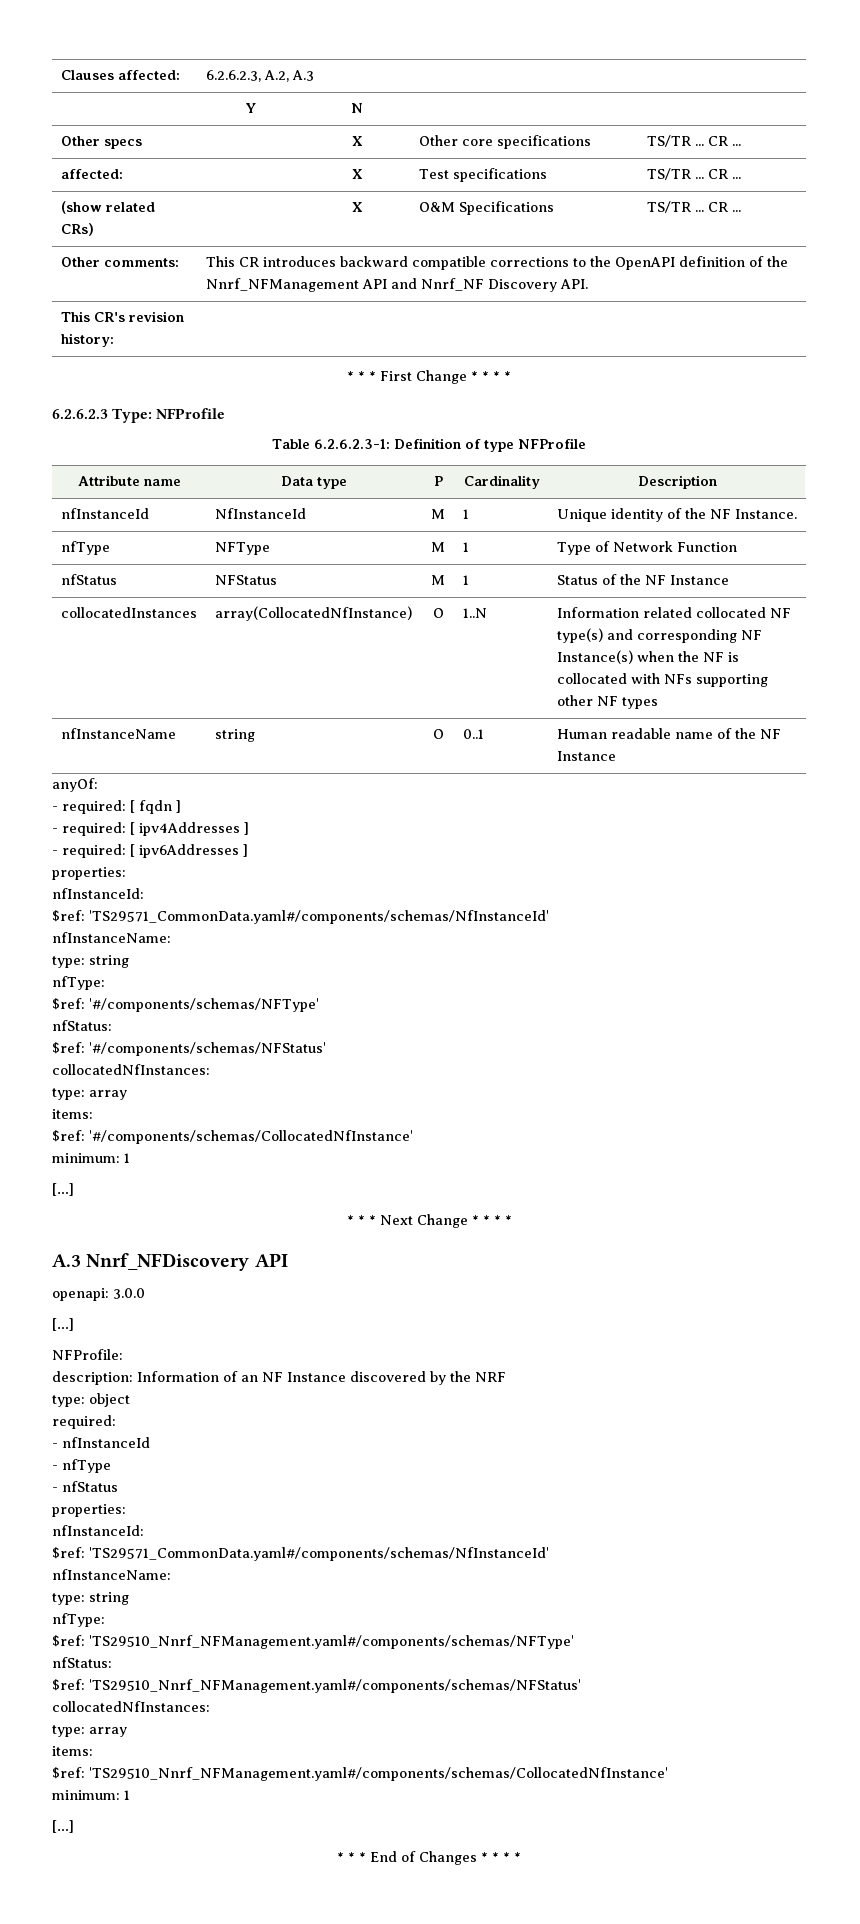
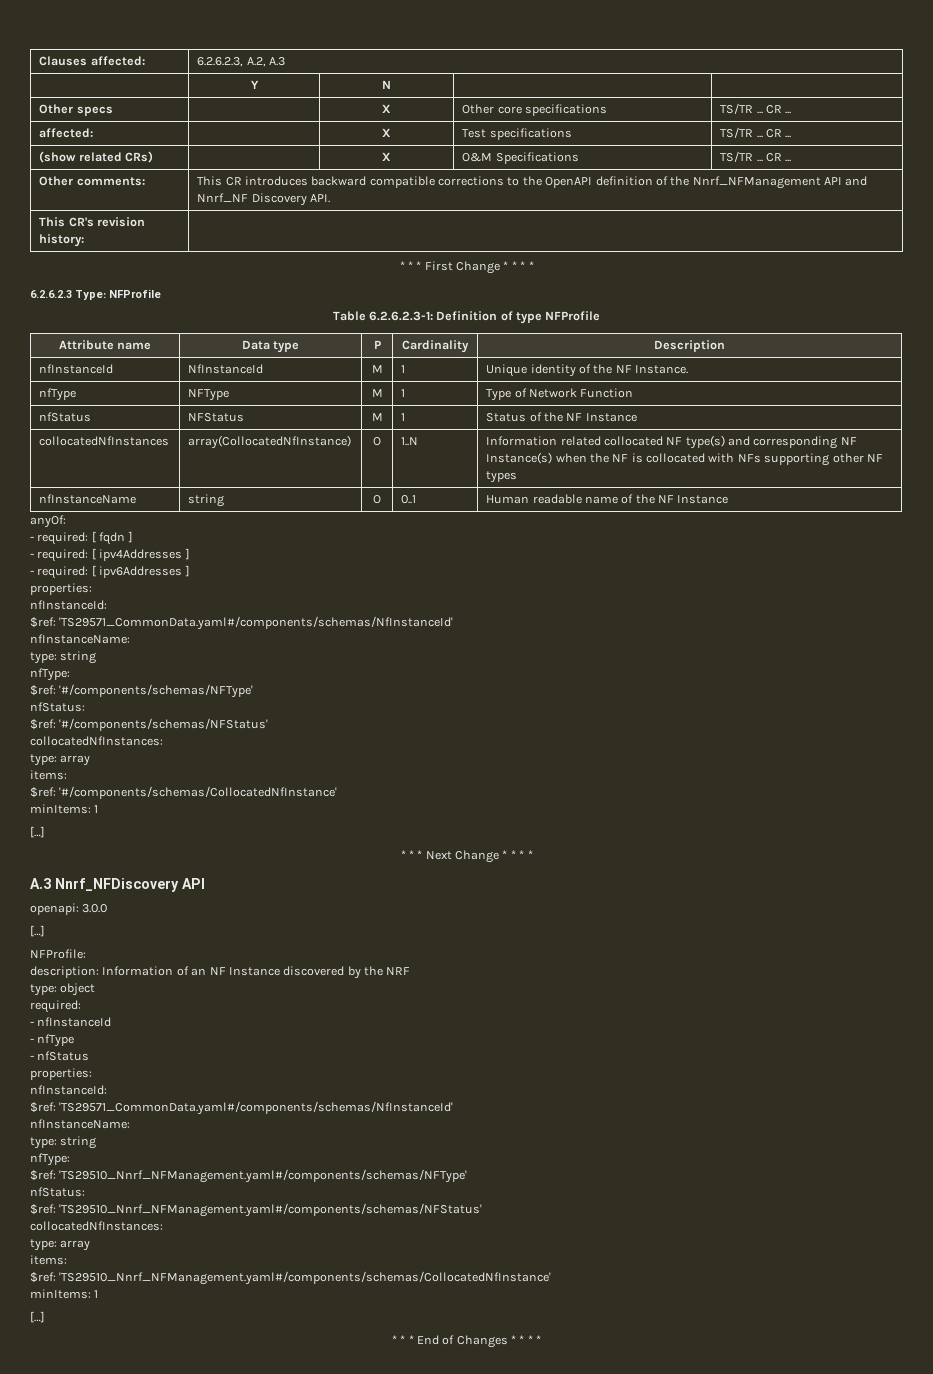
[60,607,197,618] collocatedInstances -> [39,436,170,446] collocatedNfInstances
[52,1153,120,1163] minimum: -> [30,804,91,814] minItems:
[52,1790,120,1800] minimum: -> [30,1289,91,1299] minItems:

